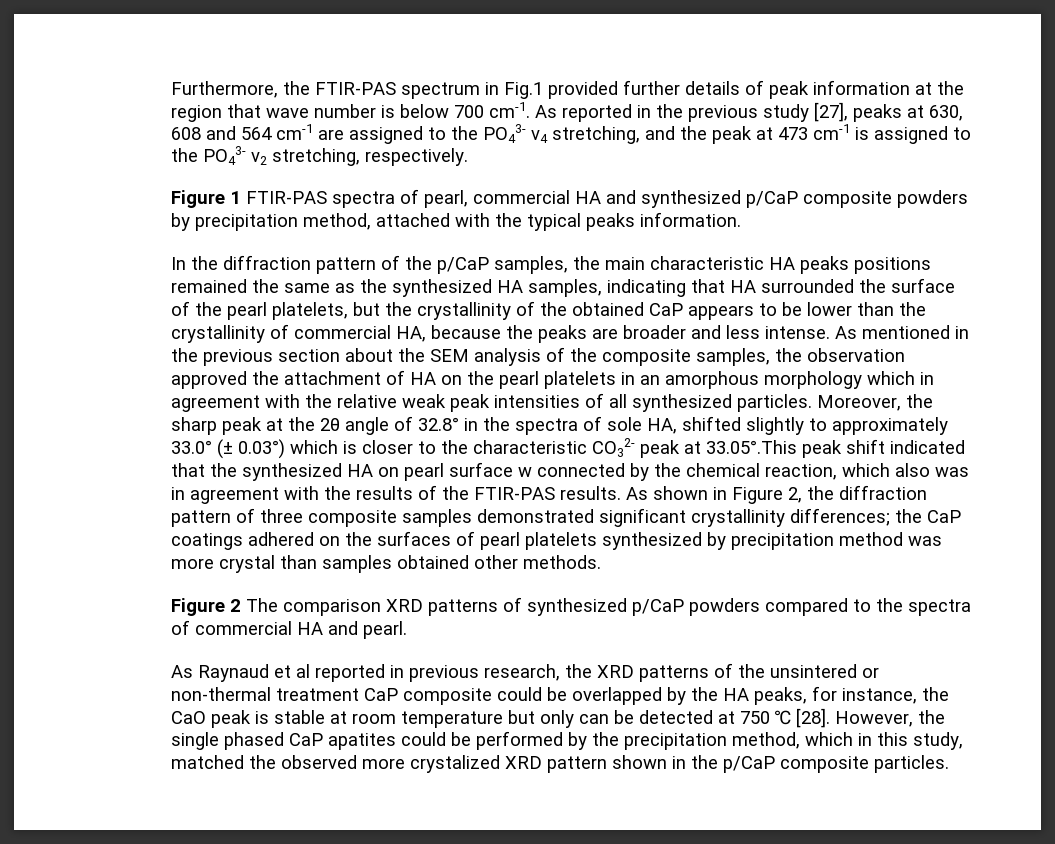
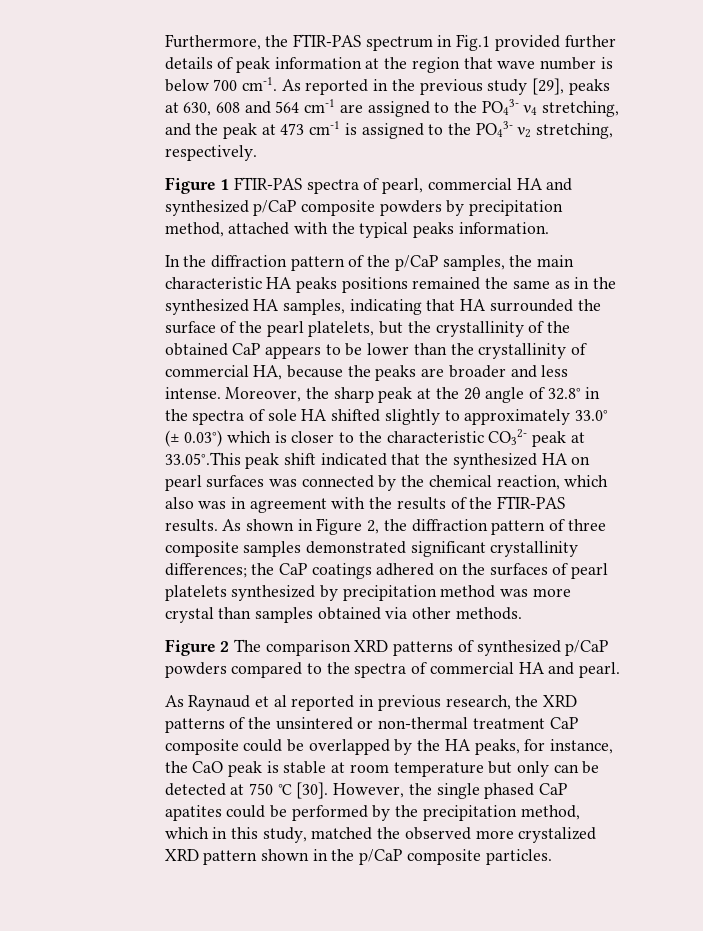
[813,102,848,122] [27], -> [532,78,565,95] [29],
(355, 288) none -> [574,277,590,289] in
[834,325,969,339] [170,347,905,366] [170,370,934,389] [170,393,812,412] As mentioned in the previous section about the SEM analysis of the composite samples, the observation approved the attachment of HA on the pearl platelets in an amorphous morphology which in agreement with the relative weak peak intensities of all synthesized particles. -> (221, 393) none
[646,418,677,434] HA, -> [301,409,328,421] HA
[448,462,532,477] surface w -> [206,475,297,488] surfaces was
(469, 562) none -> [385,607,408,619] via
[795,708,830,728] [28]. -> [296,782,329,799] [30].

